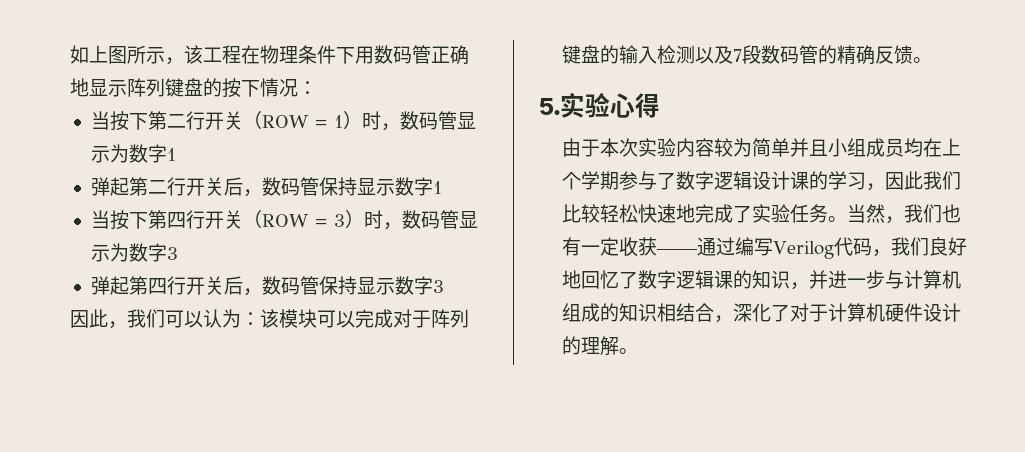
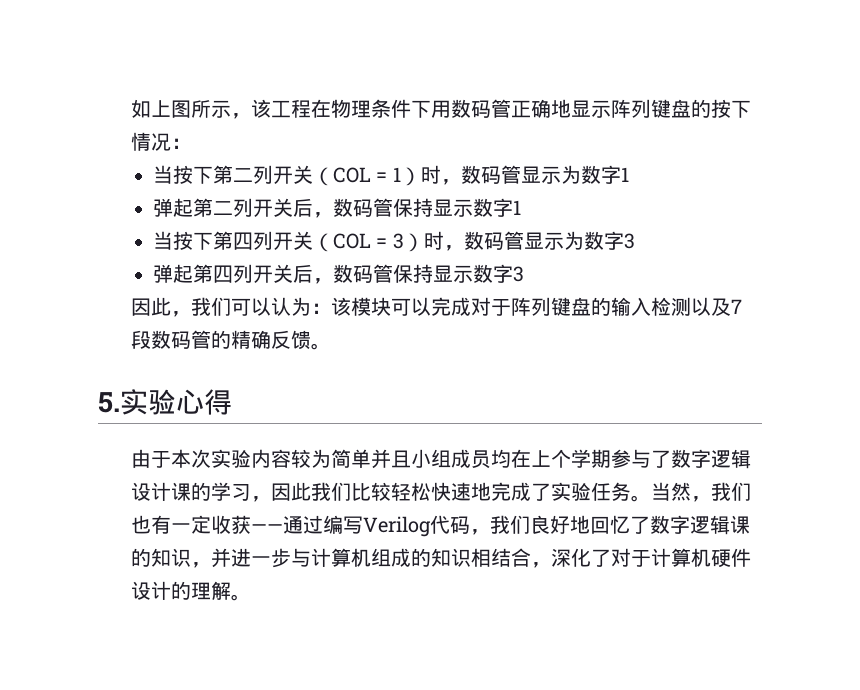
[185,111,309,130] 行开关（ROW -> [253,165,372,186] 列开关（COL
[166,177,186,196] 行 -> [233,198,254,217] 列
[185,210,309,229] 行开关（ROW -> [253,231,372,252] 列开关（COL
[166,276,186,295] 行 -> [233,264,254,283] 列

